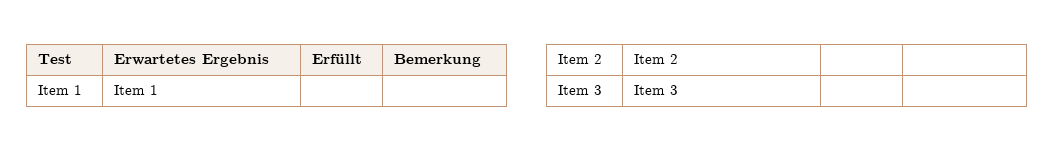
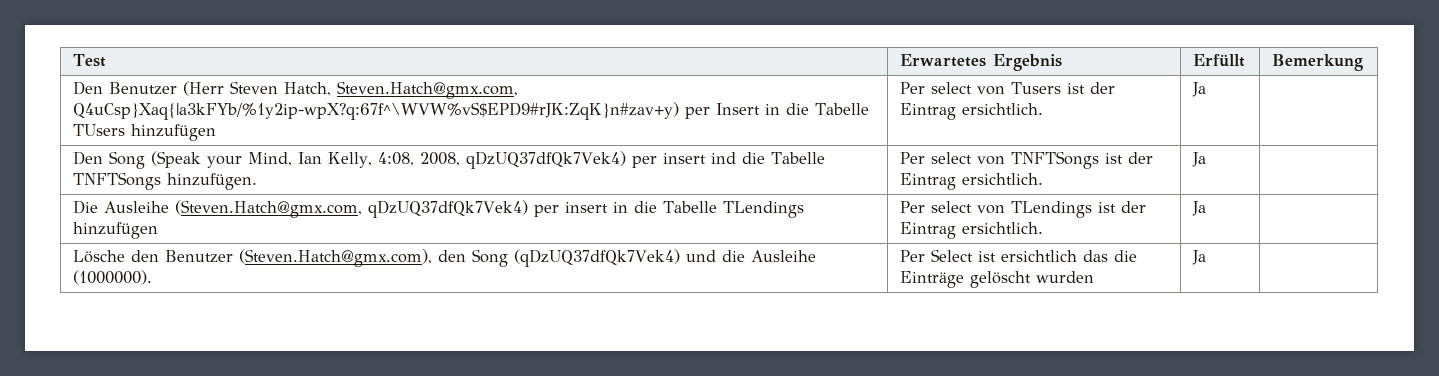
[37,85,82,95] [113,85,158,95] [557,54,602,64] [633,54,678,64] [557,85,602,95] [633,85,678,95] Item 1 | Item 1 | | // Item 2 | Item 2 | | // Item 3 | Item 3 | -> [73,81,519,99] [73,102,870,120] [73,124,217,141] [900,82,1116,95] [900,103,1044,120] [1192,82,1207,97] [73,151,826,169] [73,172,258,190] [900,151,1154,169] [900,173,1044,190] [1192,152,1207,167] [73,200,805,218] [73,222,159,239] [900,201,1147,218] [900,222,1044,239] [1192,201,1207,216] [73,249,817,267] [73,270,153,285] [900,249,1138,262] [900,271,1095,288] [1192,250,1207,265] Den Benutzer (Herr Steven Hatch, Steven.Hatch@gmx.com, Q4uCsp}Xaq{|a3kFYb/%1y2ip-wpX?q:67f^\WVW%vS$EPD9#rJK:ZqK}n#zav+y) per Insert in die Tabelle TUsers hinzufügen | Per select von Tusers ist der Eintrag ersichtlich. | Ja | // Den Song (Speak your Mind, Ian Kelly, 4:08, 2008, qDzUQ37dfQk7Vek4) per insert ind die Tabelle TNFTSongs hinzufügen. | Per select von TNFTSongs ist der Eintrag ersichtlich. | Ja | // Die Ausleihe (Steven.Hatch@gmx.com, qDzUQ37dfQk7Vek4) per insert in die Tabelle TLendings hinzufügen | Per select von TLendings ist der Eintrag ersichtlich. | Ja | // Lösche den Benutzer (Steven.Hatch@gmx.com), den Song (qDzUQ37dfQk7Vek4) und die Ausleihe (1000000). | Per Select ist ersichtlich das die Einträge gelöscht wurden | Ja

